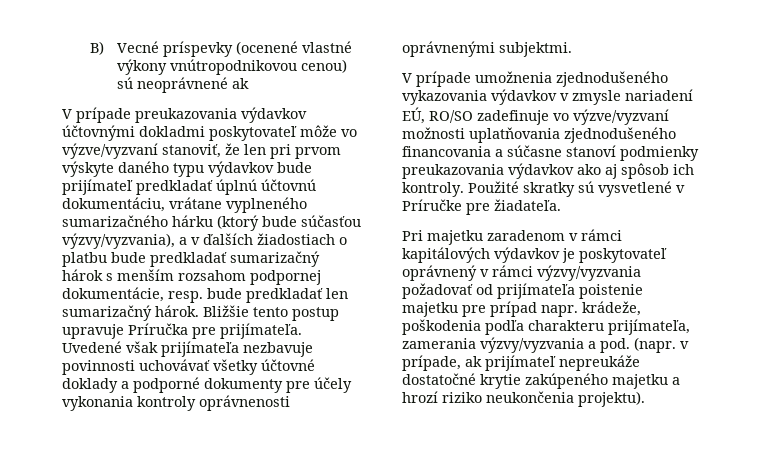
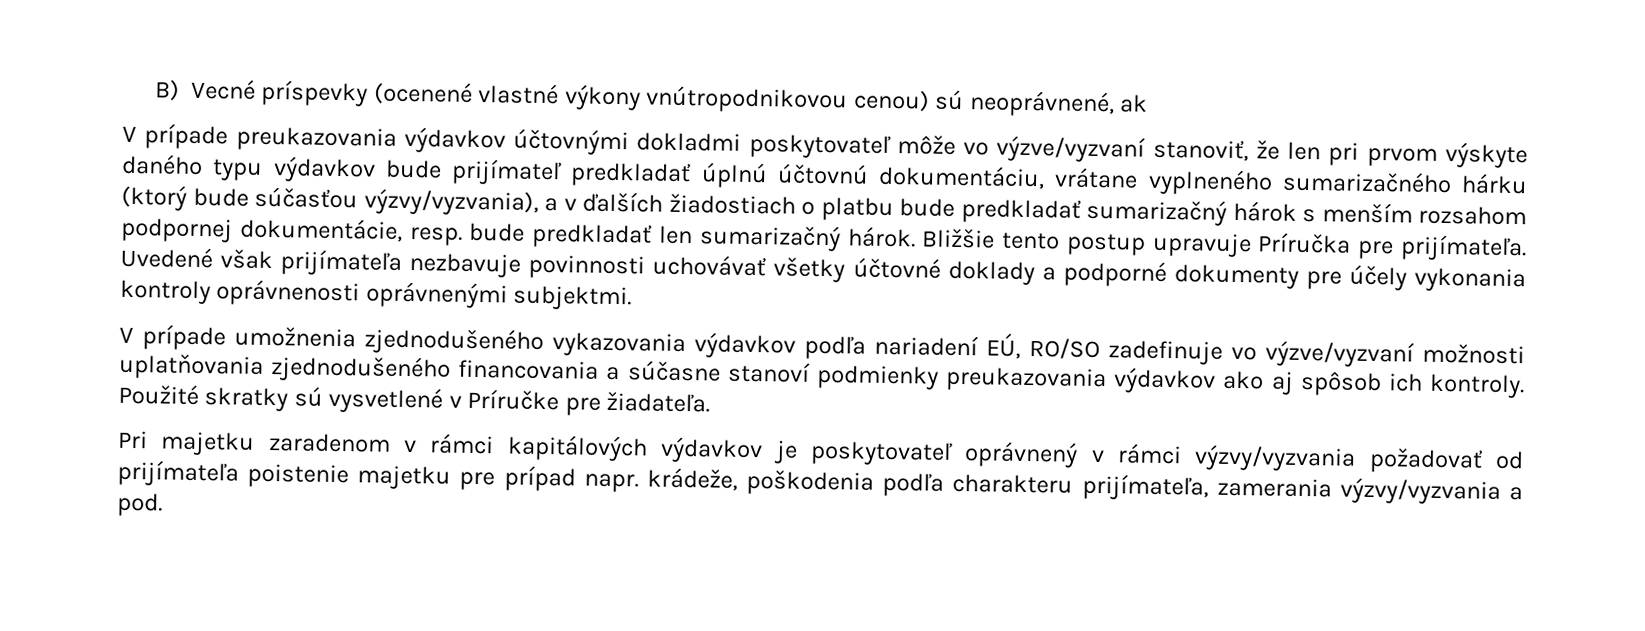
[137,77,229,93] neoprávnené -> [968,90,1115,118] neoprávnené,
[560,90,621,105] v zmysle -> [804,335,866,360] podľa
[634,337,689,353] [402,355,640,371] [402,373,680,389] [402,391,645,407] (napr. v prípade, ak prijímateľ nepreukáže dostatočné krytie zakúpeného majetku a hrozí riziko neukončenia projektu). -> (163, 504) none

